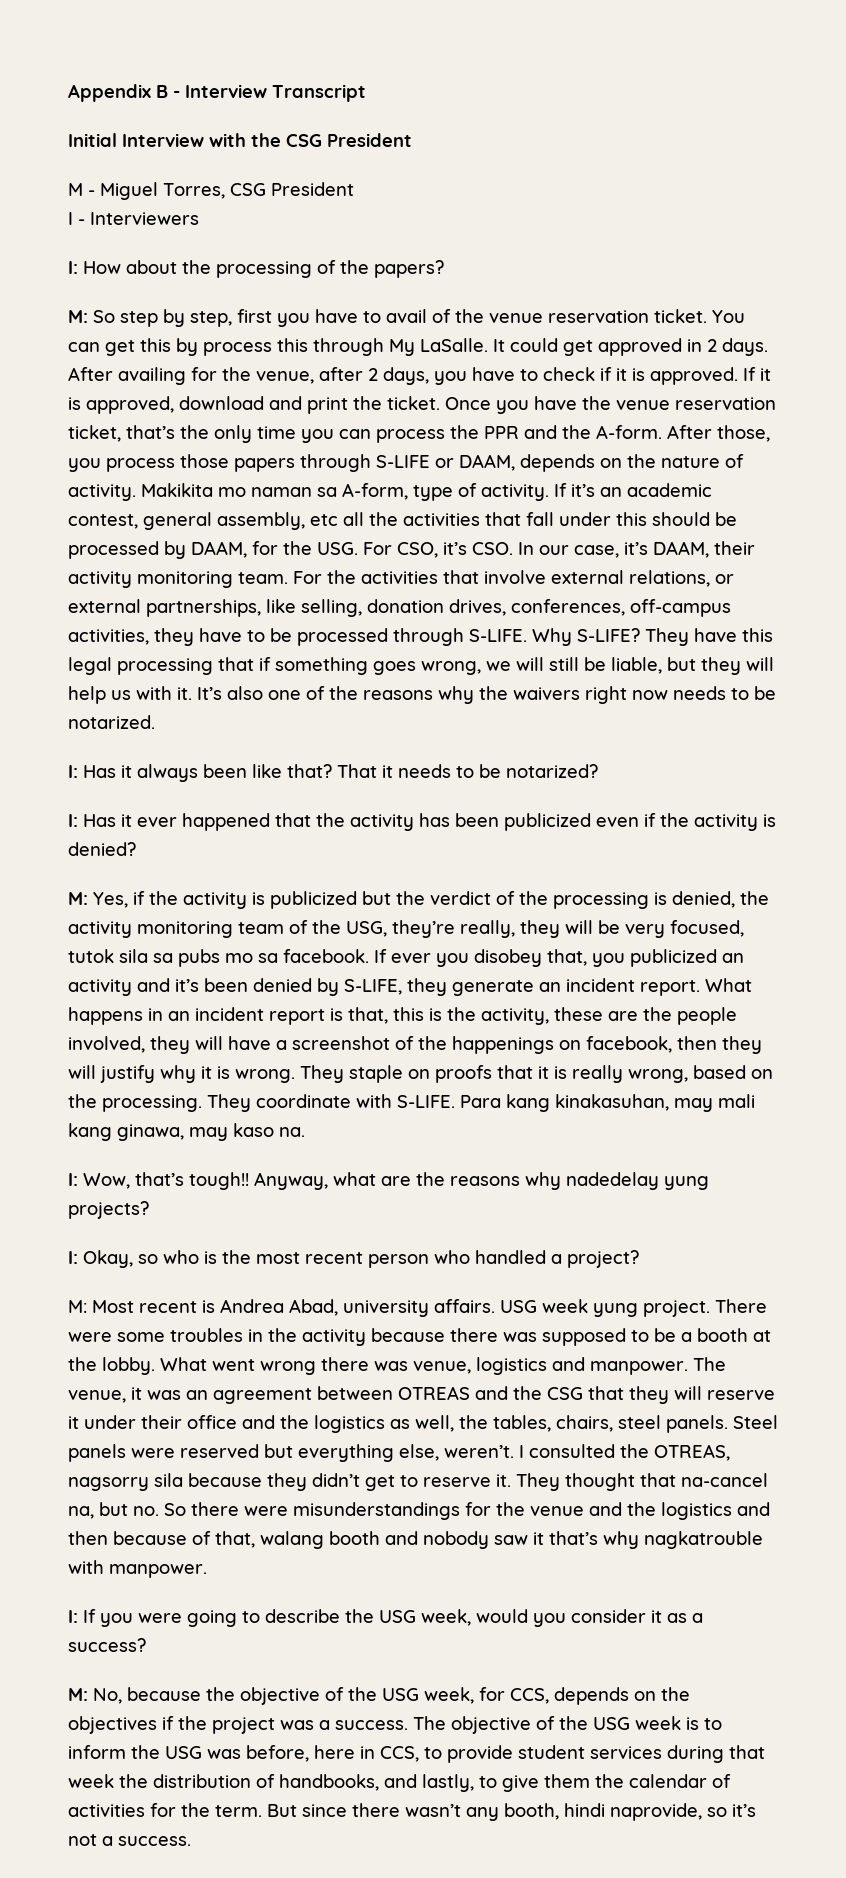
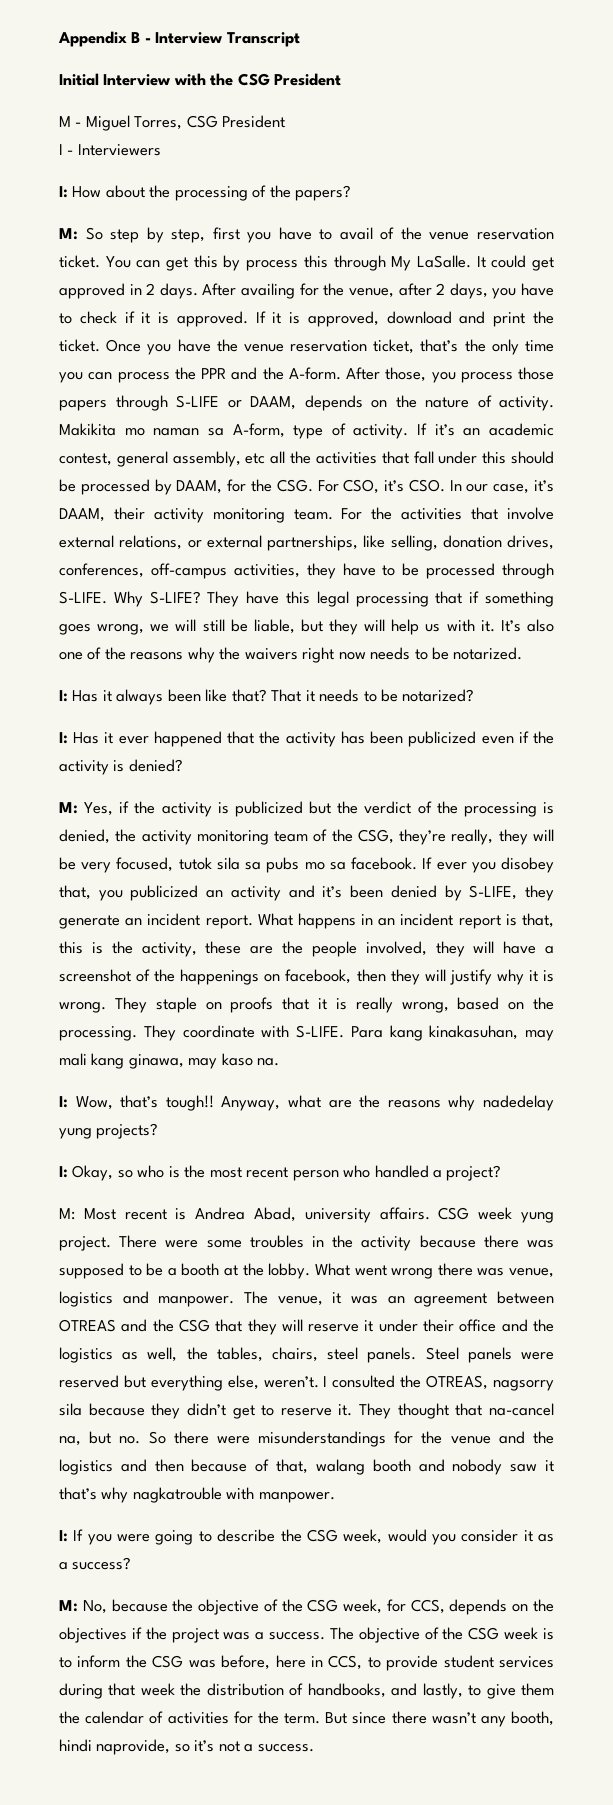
[317,542,358,555] USG. -> [276,479,313,492] CSG.
[346,921,387,937] USG, -> [357,829,394,844] CSG,
[500,1300,537,1313] USG -> [438,1207,470,1220] CSG
[379,1610,416,1623] USG -> [306,1529,338,1542] CSG
[382,1688,419,1701] USG -> [307,1599,339,1612] CSG
[593,1717,630,1730] USG -> [468,1627,500,1640] CSG
[165,1746,202,1759] USG -> [152,1655,184,1668] CSG

